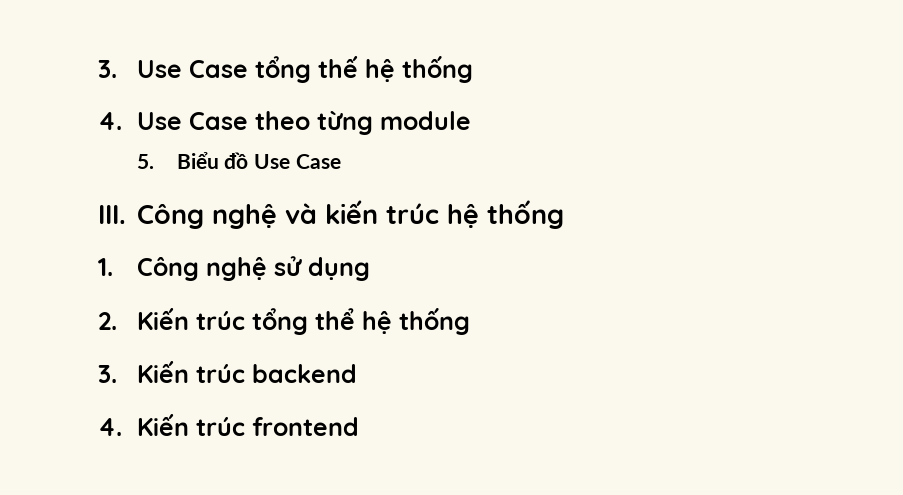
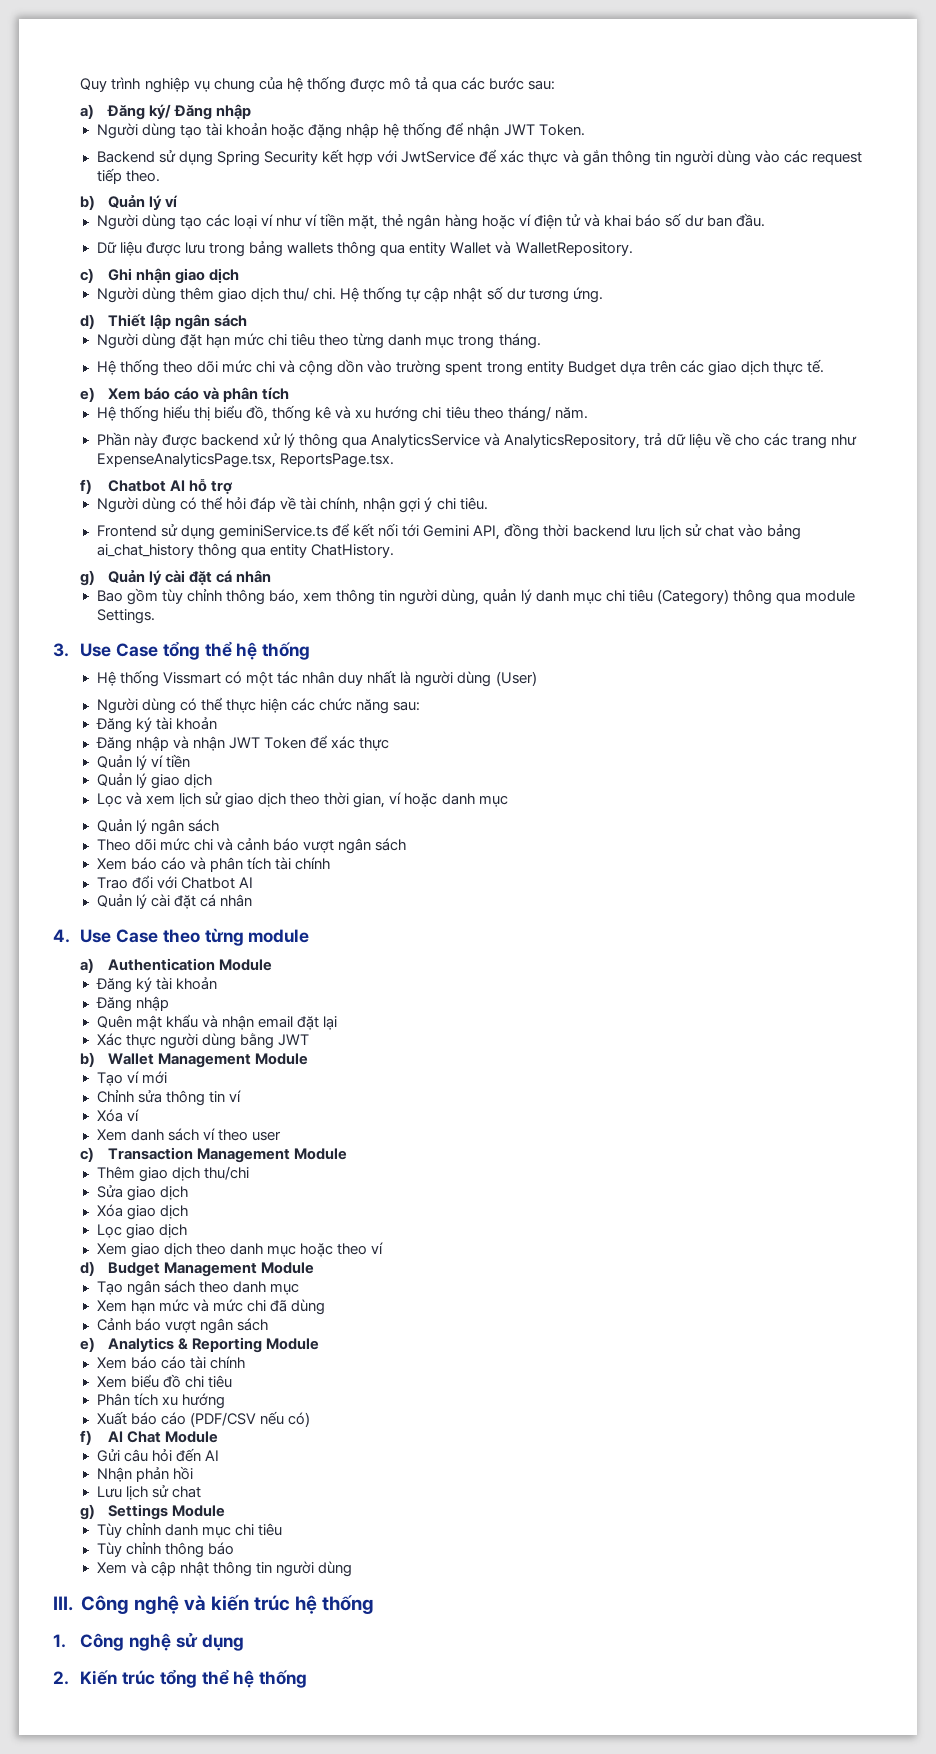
(98, 69) none -> [80,76,556,93] [80,104,251,120] [96,122,585,139] [96,149,862,166] [96,168,160,184] [80,195,178,210] [96,213,766,230] [96,241,633,257] [80,268,239,284] [96,286,603,303] [80,314,247,330] [96,333,541,349] [96,359,824,376] [80,387,290,402] [96,405,588,422] [96,432,857,449] [96,453,394,468] [80,478,233,494] [96,496,488,513] [96,523,801,540] [96,543,395,559] [80,570,272,586] [96,588,855,605] [96,609,155,624] Quy trình nghiệp vụ chung của hệ thống được mô tả qua các bước sau: // a) Đăng ký/ Đăng nhập // Người dùng tạo tài khoản hoặc đặng nhập hệ thống để nhận JWT Token. // Backend sử dụng Spring Security kết hợp với JwtService để xác thực và gắn thông tin người dùng vào các request tiếp theo. // b) Quản lý ví // Người dùng tạo các loại ví như ví tiền mặt, thẻ ngân hàng hoặc ví điện tử và khai báo số dư ban đầu. // Dữ liệu được lưu trong bảng wallets thông qua entity Wallet và WalletRepository. // c) Ghi nhận giao dịch // Người dùng thêm giao dịch thu/ chi. Hệ thống tự cập nhật số dư tương ứng. // d) Thiết lập ngân sách // Người dùng đặt hạn mức chi tiêu theo từng danh mục trong tháng. // Hệ thống theo dõi mức chi và cộng dồn vào trường spent trong entity Budget dựa trên các giao dịch thực tế. // e) Xem báo cáo và phân tích // Hệ thống hiểu thị biểu đồ, thống kê và xu hướng chi tiêu theo tháng/ năm. // Phần này được backend xử lý thông qua AnalyticsService và AnalyticsRepository, trả dữ liệu về cho các trang như ExpenseAnalyticsPage.tsx, ReportsPage.tsx. // f) Chatbot AI hỗ trợ // Người dùng có thể hỏi đáp về tài chính, nhận gợi ý chi tiêu. // Frontend sử dụng geminiService.ts để kết nối tới Gemini API, đồng thời backend lưu lịch sử chat vào bảng ai_chat_history thông qua entity ChatHistory. // g) Quản lý cài đặt cá nhân // Bao gồm tùy chỉnh thông báo, xem thông tin người dùng, quản lý danh mục chi tiêu (Category) thông qua module Settings. //
[318,56,474,83] thế hệ thống -> [204,641,311,660] [96,670,537,687] [96,697,421,714] [95,717,218,733] [95,735,390,752] [96,754,191,770] [96,773,213,789] [96,792,508,808] [96,819,220,835] [96,838,407,854] [96,857,331,872] [96,875,254,889] [96,894,253,909] thể hệ thống // Hệ thống Vissmart có một tác nhân duy nhất là người dùng (User) // Người dùng có thể thực hiện các chức năng sau: // Đăng ký tài khoản // Đăng nhập và nhận JWT Token để xác thực // Quản lý ví tiền // Quản lý giao dịch // Lọc và xem lịch sử giao dịch theo thời gian, ví hoặc danh mục // Quản lý ngân sách // Theo dõi mức chi và cảnh báo vượt ngân sách // Xem báo cáo và phân tích tài chính // Trao đổi với Chatbot AI // Quản lý cài đặt cá nhân
[137,152,341,169] 5. Biểu đồ Use Case -> [80,958,272,973] [95,977,218,993] [95,996,169,1012] [96,1014,338,1030] [96,1033,310,1049] [80,1052,308,1068] [96,1071,168,1086] [96,1090,242,1106] [96,1109,139,1122] [96,1128,282,1141] [80,1147,347,1163] [96,1166,250,1182] [96,1185,189,1201] [96,1204,189,1220] [96,1224,188,1239] [96,1242,384,1258] [80,1261,314,1277] [96,1280,300,1296] [96,1299,326,1315] [96,1318,269,1334] [80,1337,319,1353] [96,1356,246,1369] [96,1374,233,1388] [96,1393,226,1409] [96,1411,311,1427] [80,1430,218,1445] [96,1448,220,1462] [96,1466,194,1482] [96,1485,202,1500] [80,1504,225,1520] [96,1523,283,1538] [96,1542,235,1558] [96,1561,353,1577] a) Authentication Module // Đăng ký tài khoản // Đăng nhập // Quên mật khẩu và nhận email đặt lại // Xác thực người dùng bằng JWT // b) Wallet Management Module // Tạo ví mới // Chỉnh sửa thông tin ví // Xóa ví // Xem danh sách ví theo user // c) Transaction Management Module // Thêm giao dịch thu/chi // Sửa giao dịch // Xóa giao dịch // Lọc giao dịch // Xem giao dịch theo danh mục hoặc theo ví // d) Budget Management Module // Tạo ngân sách theo danh mục // Xem hạn mức và mức chi đã dùng // Cảnh báo vượt ngân sách // e) Analytics & Reporting Module // Xem báo cáo tài chính // Xem biểu đồ chi tiêu // Phân tích xu hướng // Xuất báo cáo (PDF/CSV nếu có) // f) AI Chat Module // Gửi câu hỏi đến AI // Nhận phản hồi // Lưu lịch sử chat // g) Settings Module // Tùy chỉnh danh mục chi tiêu // Tùy chỉnh thông báo // Xem và cập nhật thông tin người dùng
[98,361,358,383] [98,414,360,436] // 3. Kiến trúc backend // 4. Kiến trúc frontend -> (308, 1679) none

